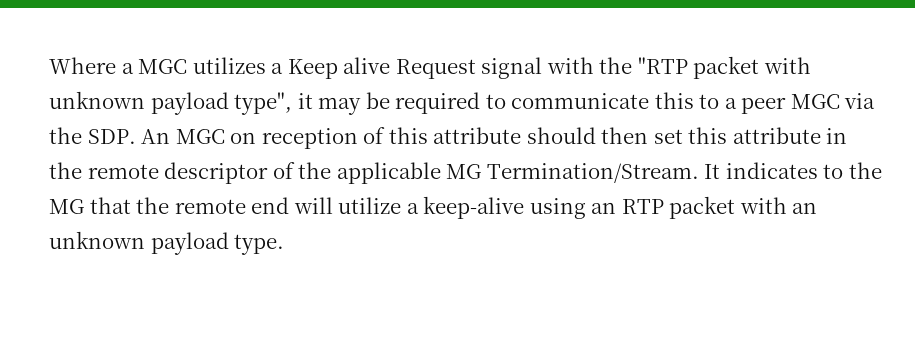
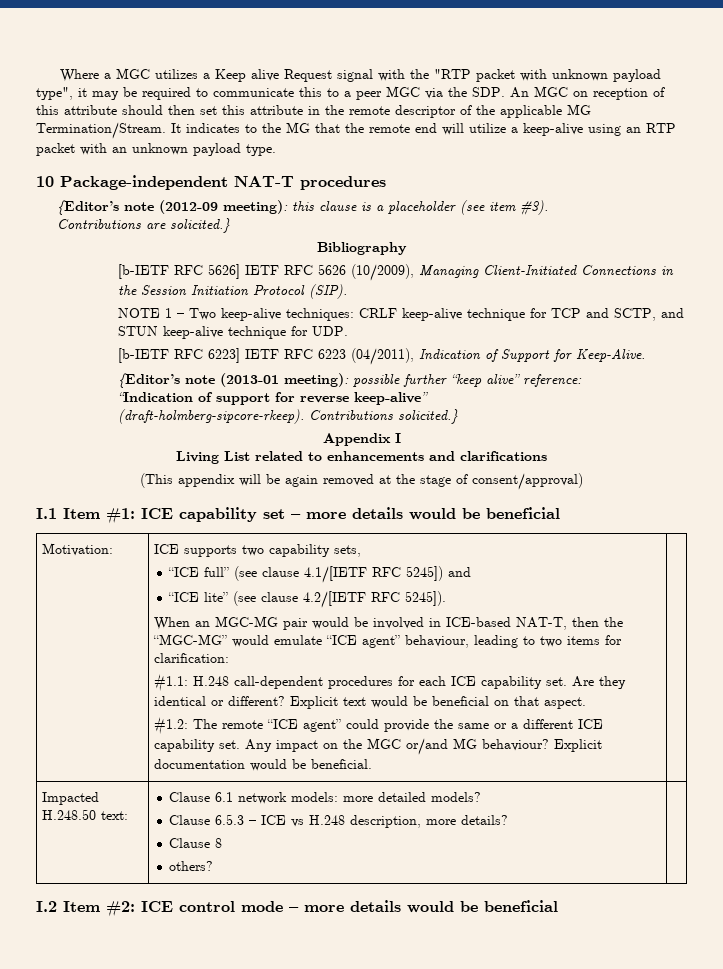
(285, 244) none -> [36,175,386,190] [56,200,548,215] [56,218,230,233] [317,242,407,255] [118,264,675,281] [118,284,348,299] [118,308,685,321] [118,326,349,339] [118,348,646,365] [118,373,583,388] [118,392,429,405] [118,409,459,424] [322,433,401,446] [176,451,547,464] [140,473,583,490] [36,507,560,524] [42,543,114,556] [154,544,362,557] [168,566,472,583] [168,591,447,608] [154,616,624,630] [153,634,623,648] [154,653,230,663] [154,674,627,692] [154,696,587,709] [154,717,604,735] [154,738,603,755] [154,759,373,771] [42,792,100,805] [42,809,129,820] [169,792,482,804] [169,814,509,828] [169,838,223,848] [169,861,214,871] [36,900,558,917] // 10 Package-independent NAT-T procedures // {Editor’s note (2012-09 meeting): this clause is a placeholder (see item #3). // Contributions are solicited.} // Bibliography // [b-IETF RFC 5626] IETF RFC 5626 (10/2009), Managing Client-Initiated Connections in the Session Initiation Protocol (SIP). // NOTE 1 – Two keep-alive techniques: CRLF keep-alive technique for TCP and SCTP, and STUN keep-alive technique for UDP. // [b-IETF RFC 6223] IETF RFC 6223 (04/2011), Indication of Support for Keep-Alive. // {Editor’s note (2013-01 meeting): possible further “keep alive” reference: // “Indication of support for reverse keep-alive” // (draft-holmberg-sipcore-rkeep). Contributions solicited.} // Appendix I // Living List related to enhancements and clarifications // (This appendix will be again removed at the stage of consent/approval) // I.1 Item #1: ICE capability set – more details would be beneficial // Motivation: | ICE supports two capability sets, // “ICE full” (see clause 4.1/[IETF RFC 5245]) and // “ICE lite” (see clause 4.2/[IETF RFC 5245]). // When an MGC-MG pair would be involved in ICE-based NAT-T, then the “MGC-MG” would emulate “ICE agent” behaviour, leading to two items for clarification: // #1.1: H.248 call-dependent procedures for each ICE capability set. Are they identical or different? Explicit text would be beneficial on that aspect. // #1.2: The remote “ICE agent” could provide the same or a different ICE capability set. Any impact on the MGC or/and MG behaviour? Explicit documentation would be beneficial. | // Impacted H.248.50 text: | Clause 6.1 network models: more detailed models? // Clause 6.5.3 – ICE vs H.248 description, more details? // Clause 8 // others? | // I.2 Item #2: ICE control mode – more details would be beneficial

